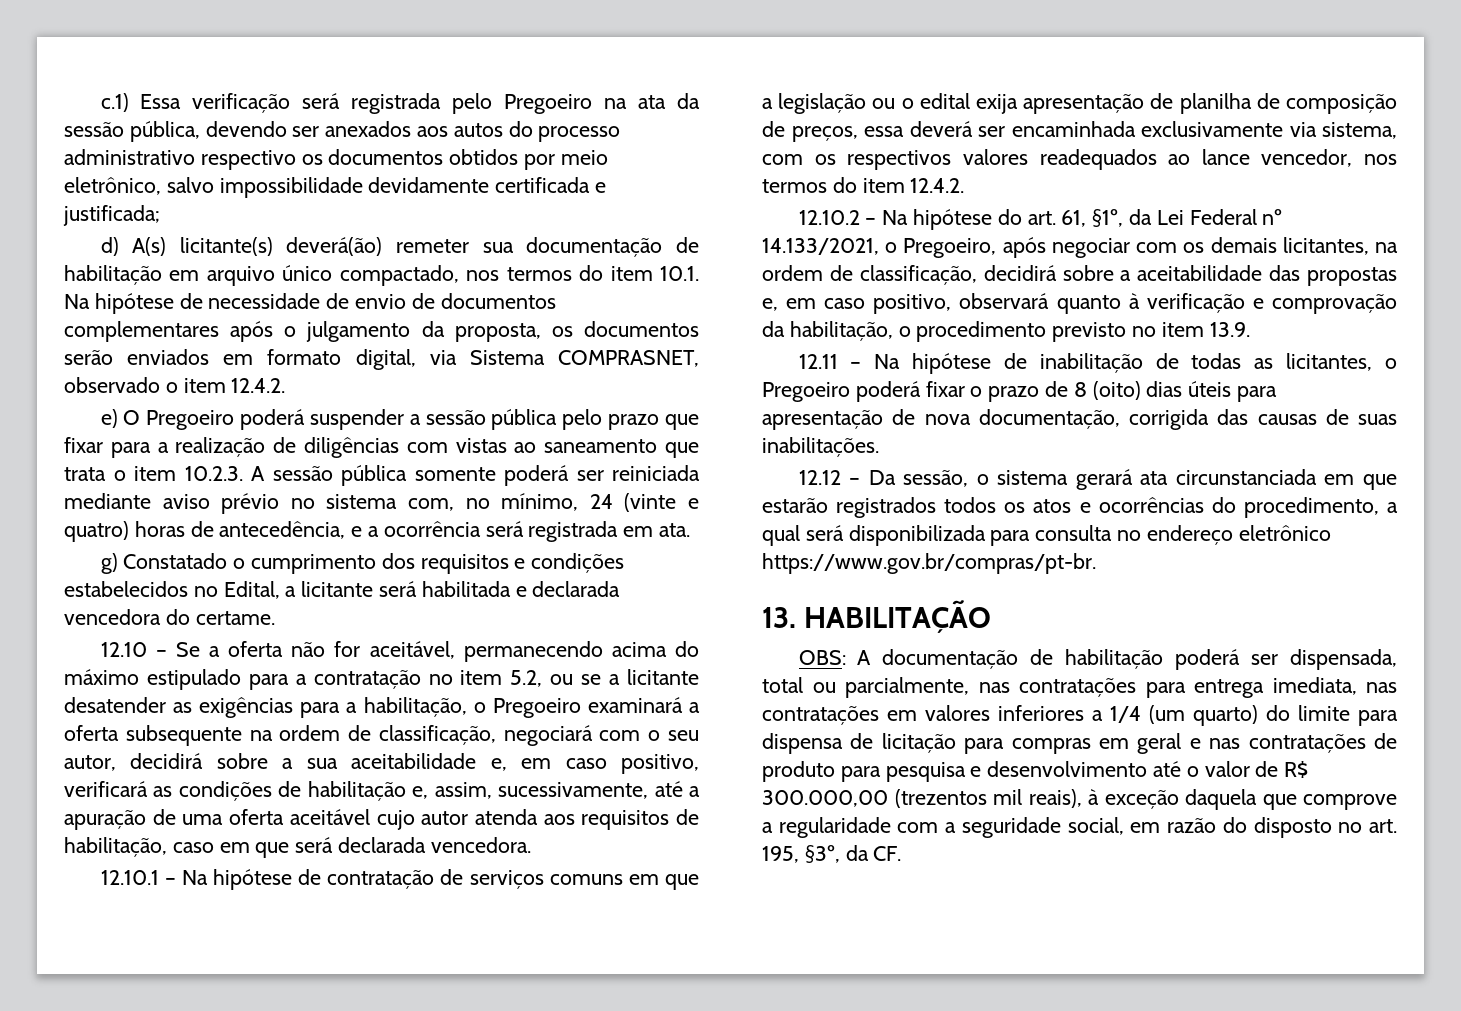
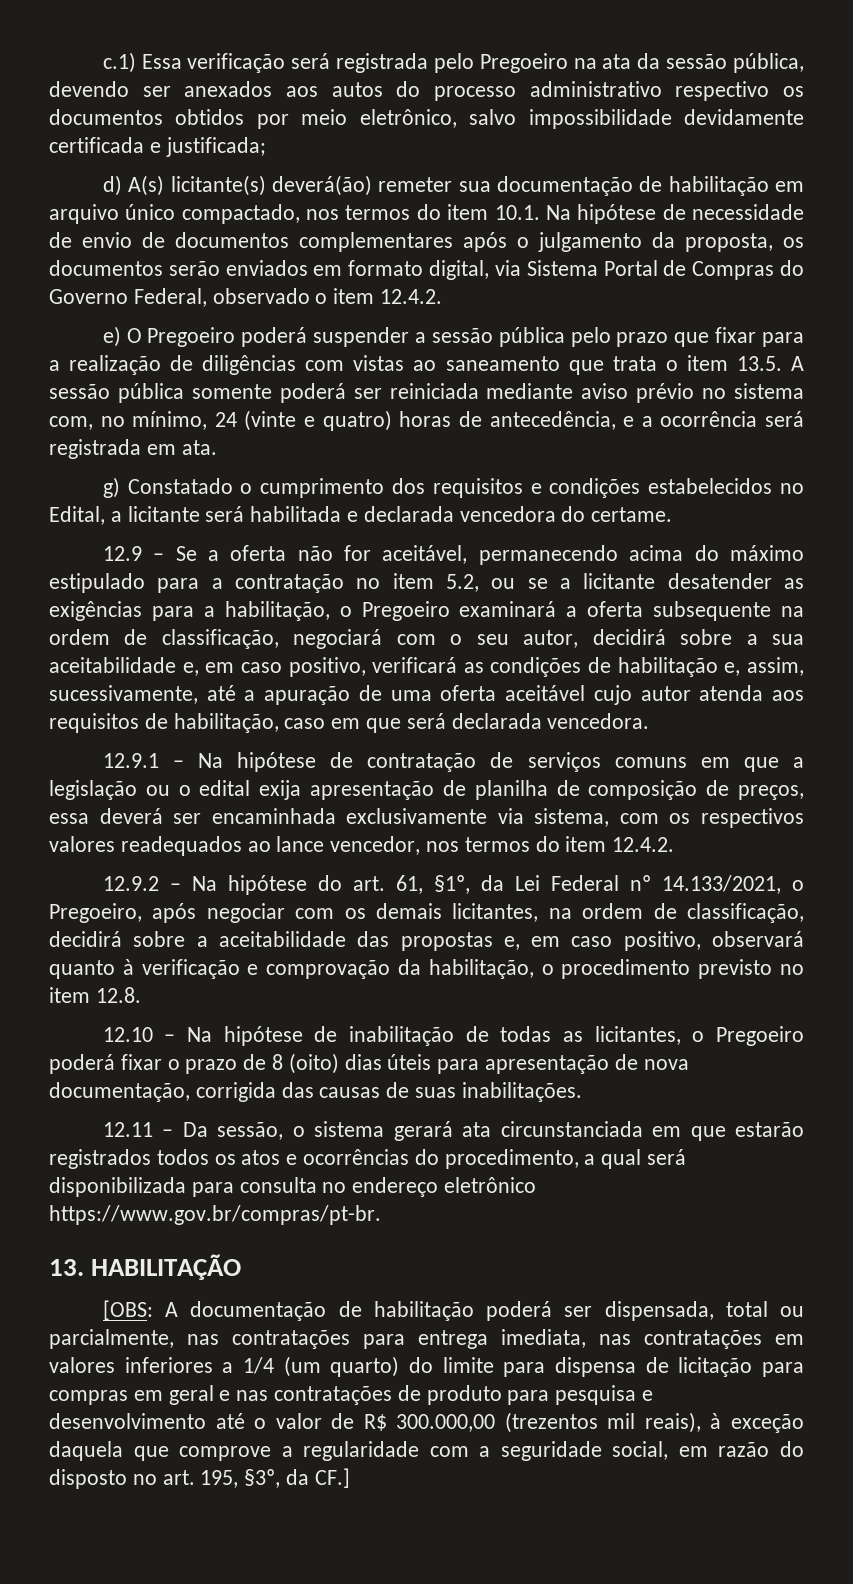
[558,350,700,367] COMPRASNET, -> [603,260,805,280] [49,288,207,307] Portal de Compras do Governo Federal,
[184,466,243,481] 10.2.3. -> [736,356,782,371] 13.5.
[100,642,147,657] 12.10 -> [102,546,142,561] 12.9
[100,870,159,885] 12.10.1 -> [102,753,159,768] 12.9.1
[798,210,860,225] 12.10.2 -> [102,876,159,891] 12.9.2
[1209,322,1250,337] [798,354,838,369] 13.9. // 12.11 -> [95,987,141,1003] [102,1027,153,1042] 12.8. // 12.10
[798,470,841,485] 12.12 -> [102,1122,153,1137] 12.11
[798,650,846,665] OBS: -> [102,1300,153,1320] [OBS:
[873,846,902,861] CF. -> [314,1468,350,1488] CF.]

